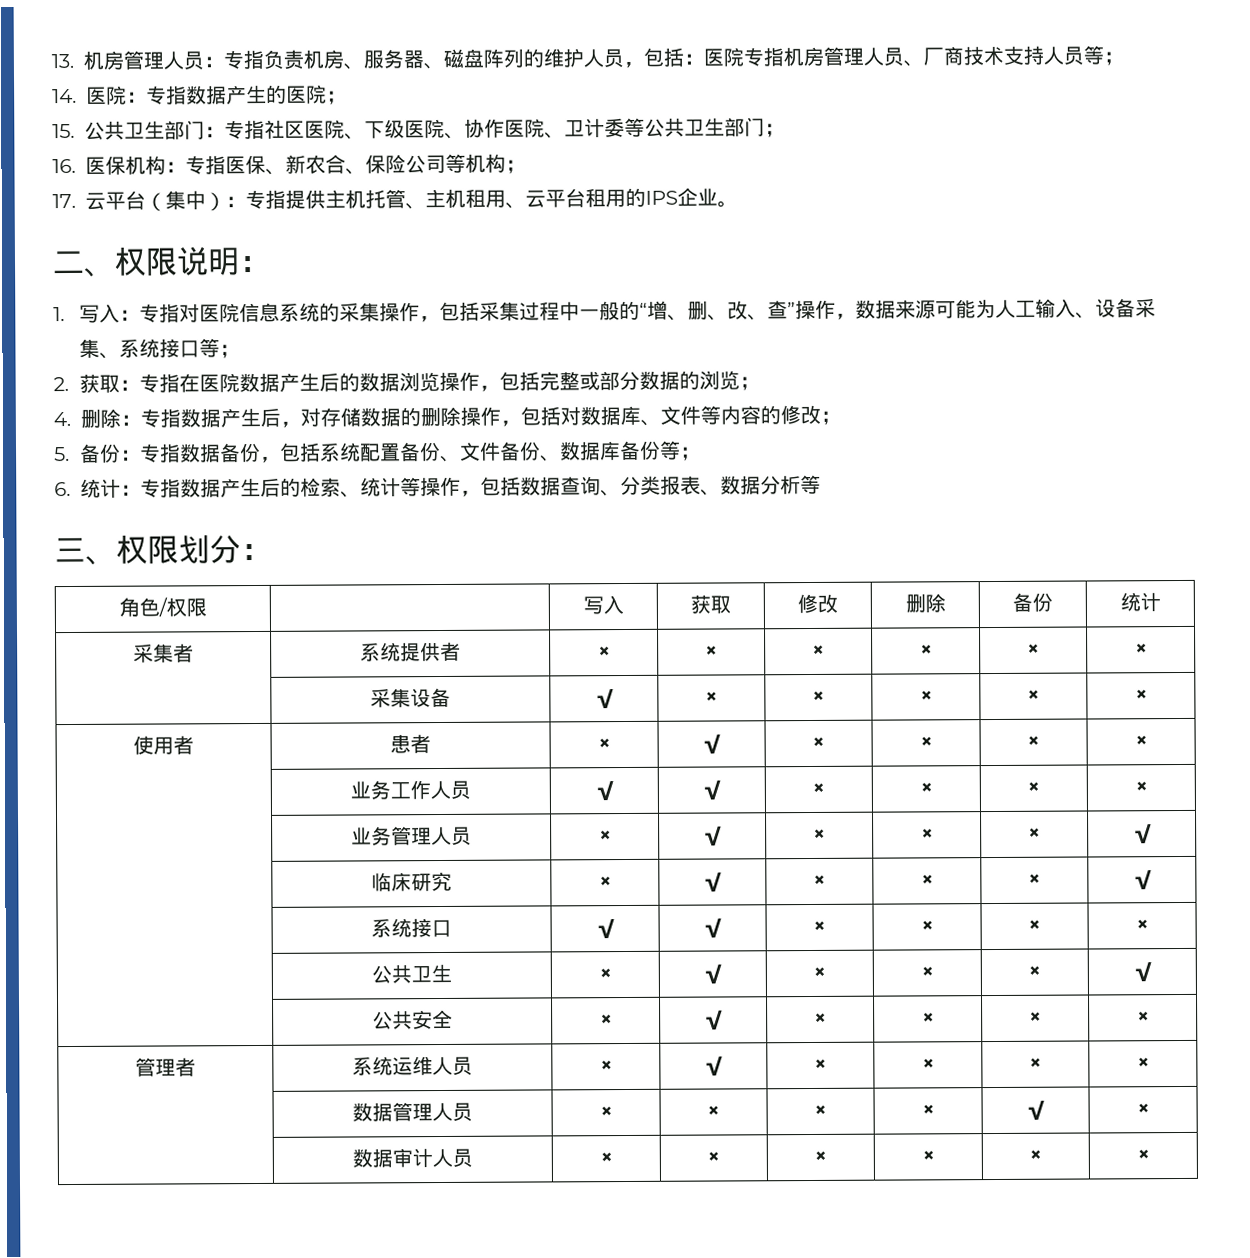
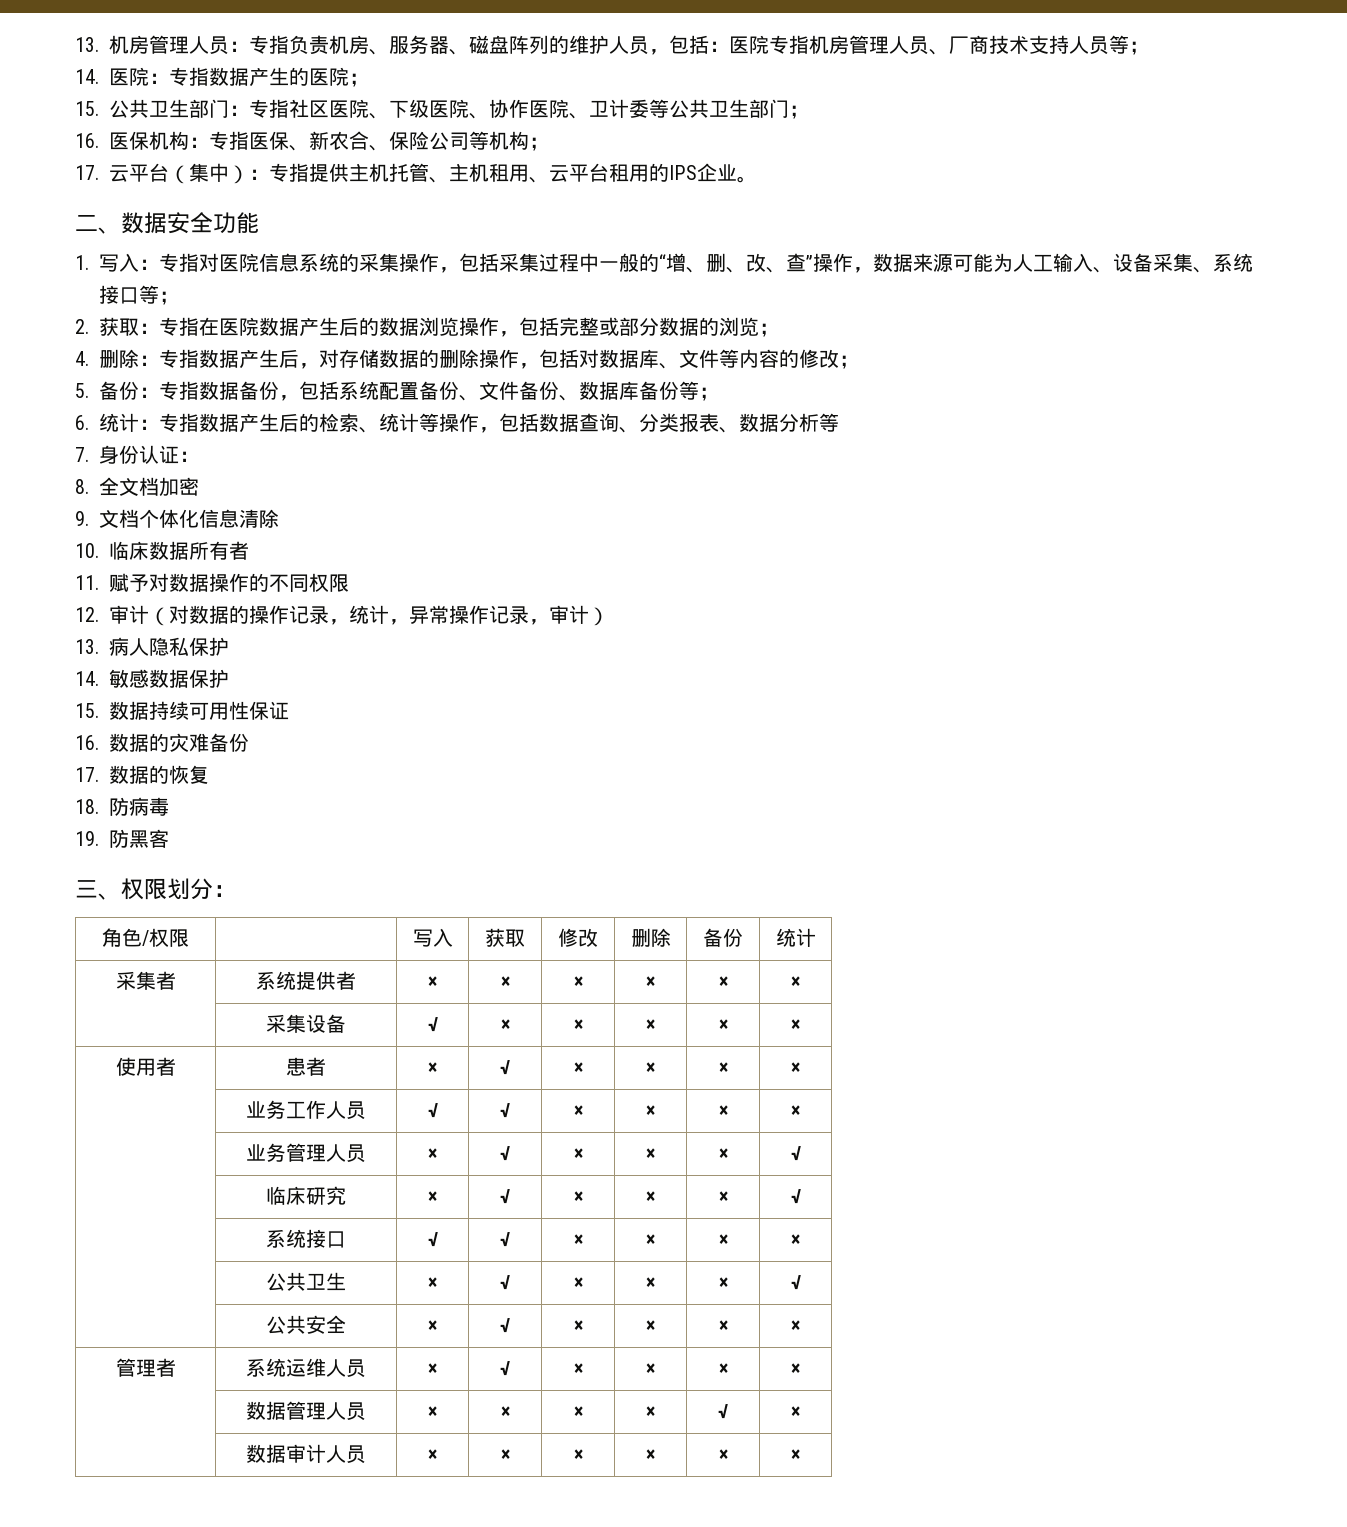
[114,246,271,277] 权限说明： -> [121,212,259,234] 数据安全功能
(821, 484) none -> [75,445,200,464] [75,477,200,497] [75,509,280,528] [75,541,249,560] [75,573,349,592] [75,605,609,626] [75,637,229,656] [75,669,229,688] [75,701,289,720] [75,733,249,752] [75,765,209,784] [75,797,169,816] [75,829,169,848] // 7.身份认证： // 8.全文档加密 // 9.文档个体化信息清除 // 10.临床数据所有者 // 11.赋予对数据操作的不同权限 // 12.审计（对数据的操作记录，统计，异常操作记录，审计） // 13.病人隐私保护 // 14.敏感数据保护 // 15.数据持续可用性保证 // 16.数据的灾难备份 // 17.数据的恢复 // 18.防病毒 // 19.防黑客

